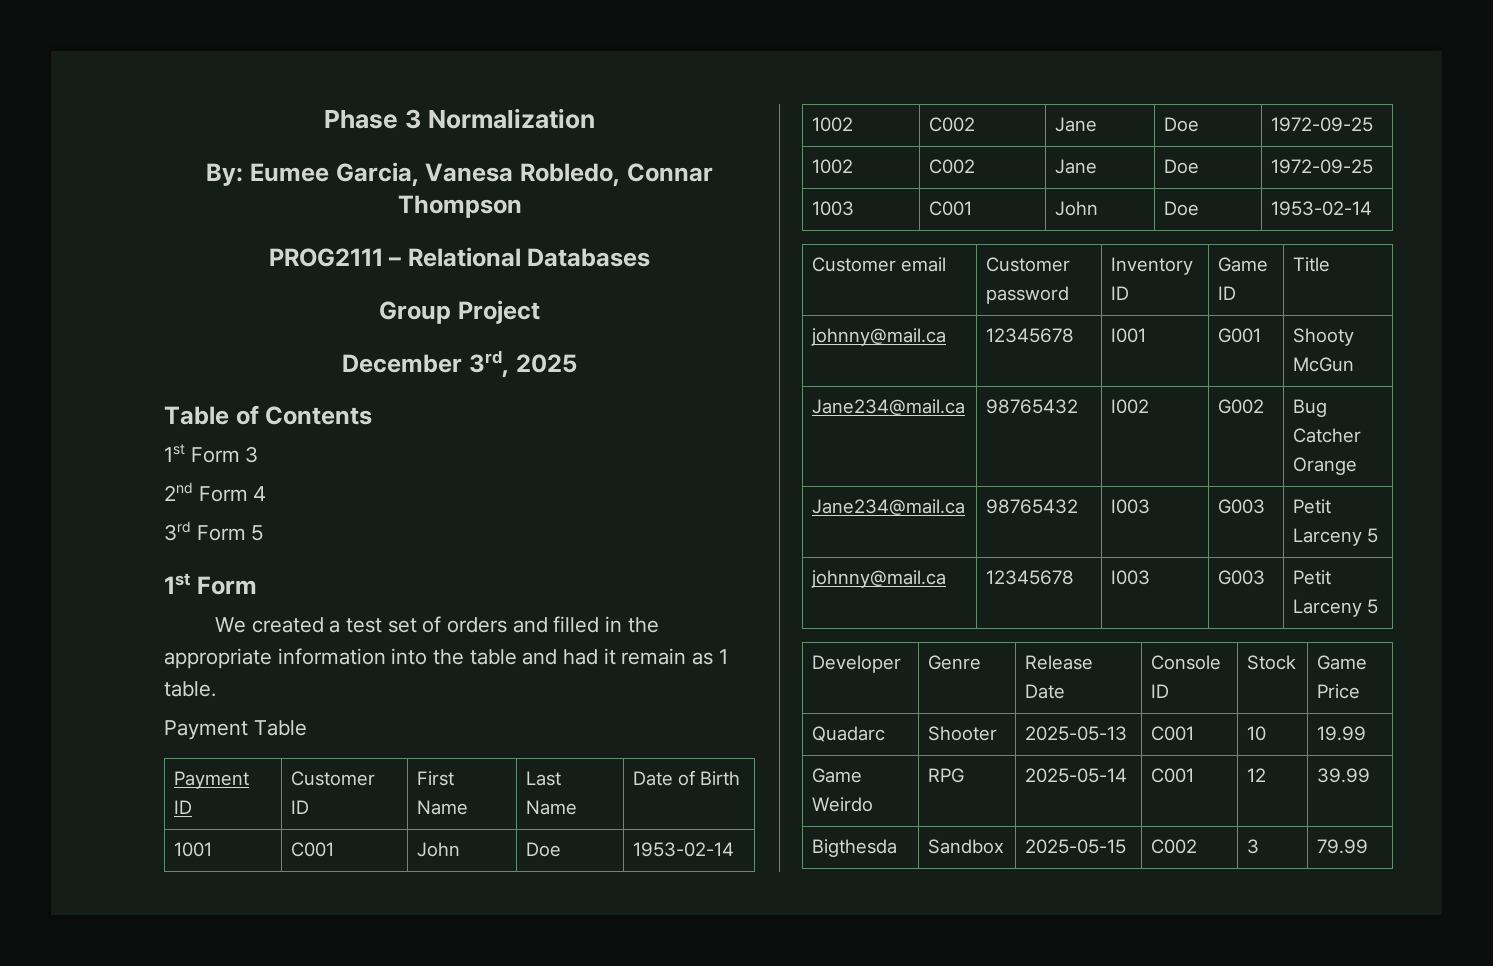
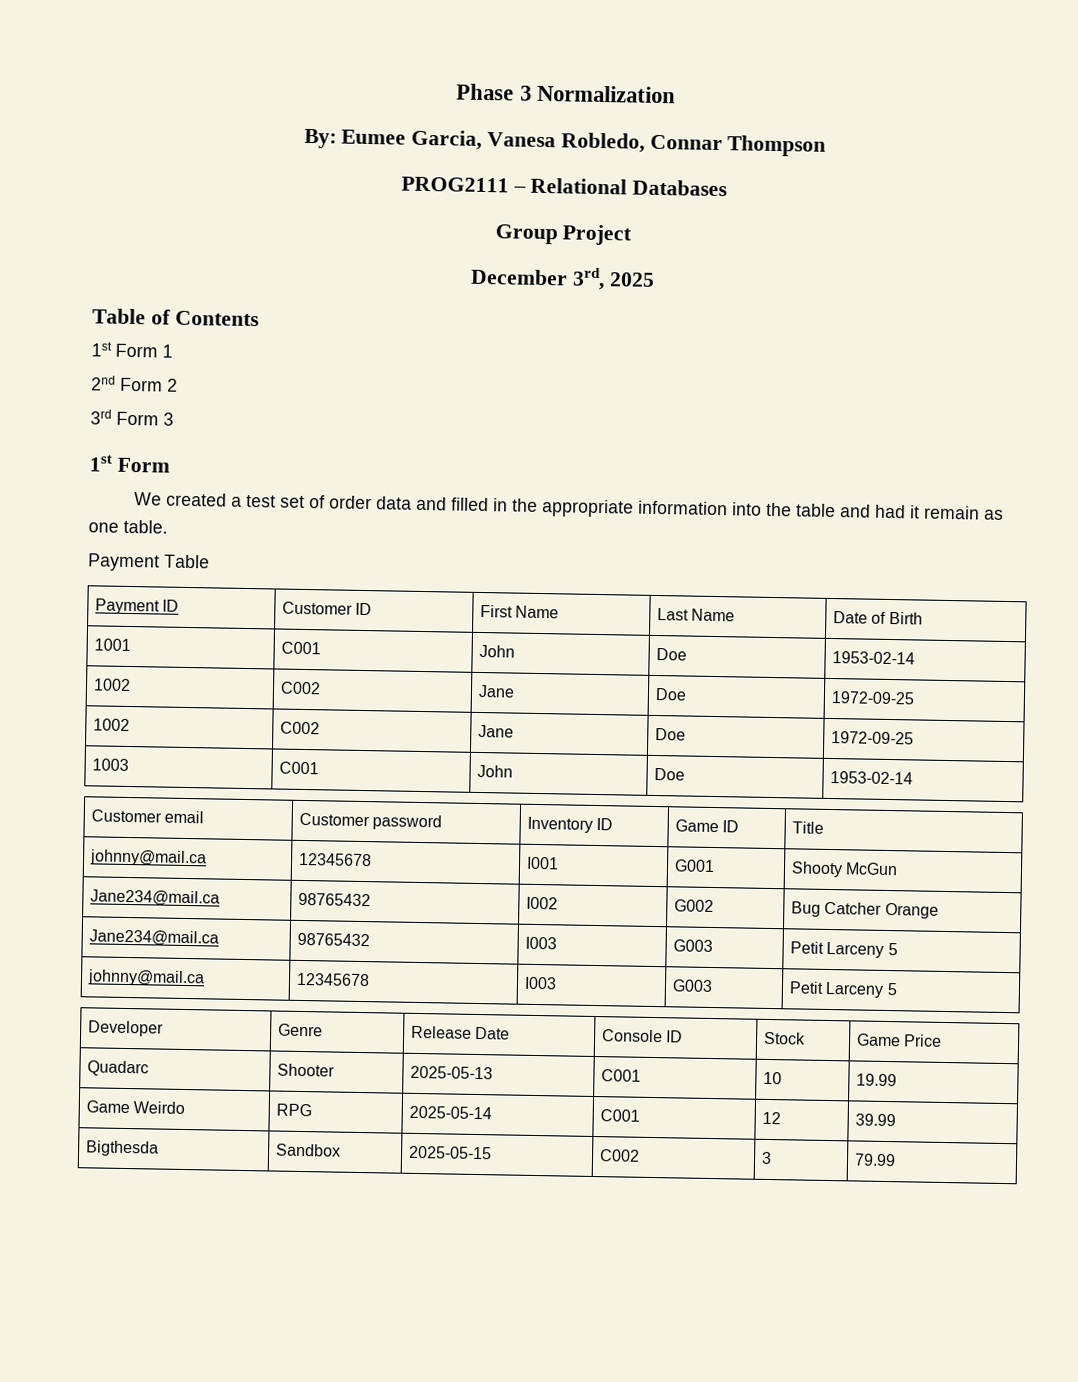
[245,446,259,463] 3 -> [162,344,173,358] 1
[253,486,267,501] 4 -> [167,378,178,392] 2
[251,525,265,541] 5 -> [163,412,174,426] 3
[447,617,508,633] orders -> [328,495,412,510] order data
[718,649,728,664] 1 -> [88,522,119,533] one

